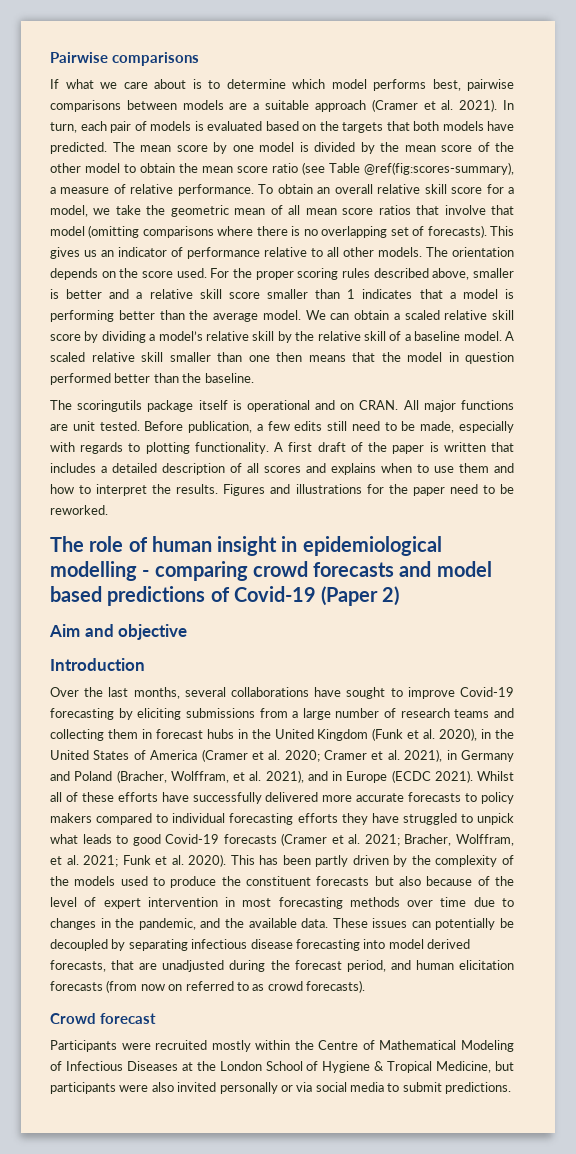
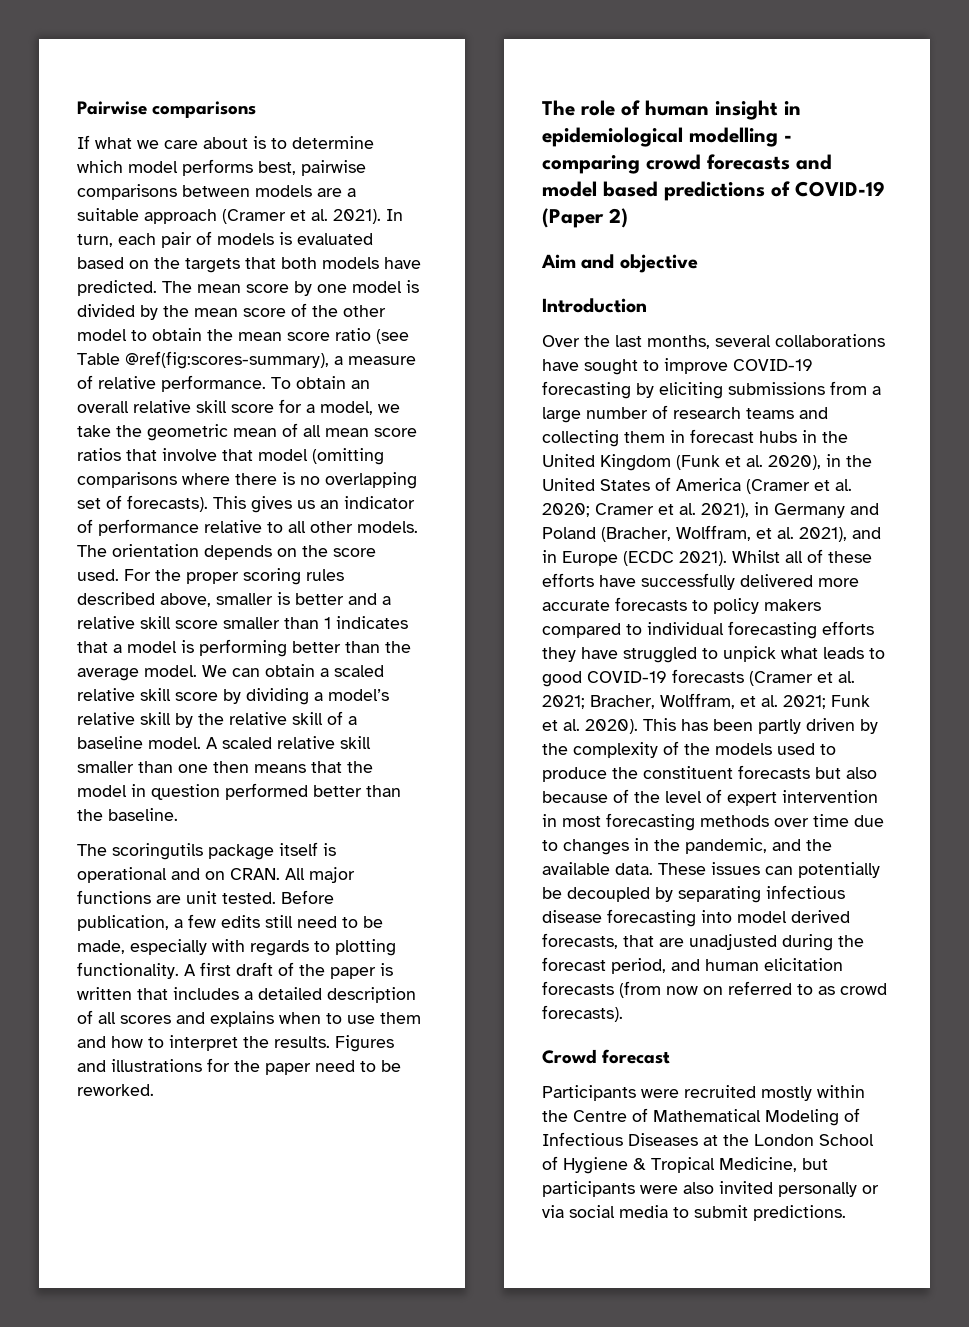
[233,586,316,602] Covid-19 -> [795,181,885,197] COVID-19
[459,687,514,697] Covid-19 -> [733,359,813,371] COVID-19
[165,834,220,844] Covid-19 -> [587,671,667,683] COVID-19

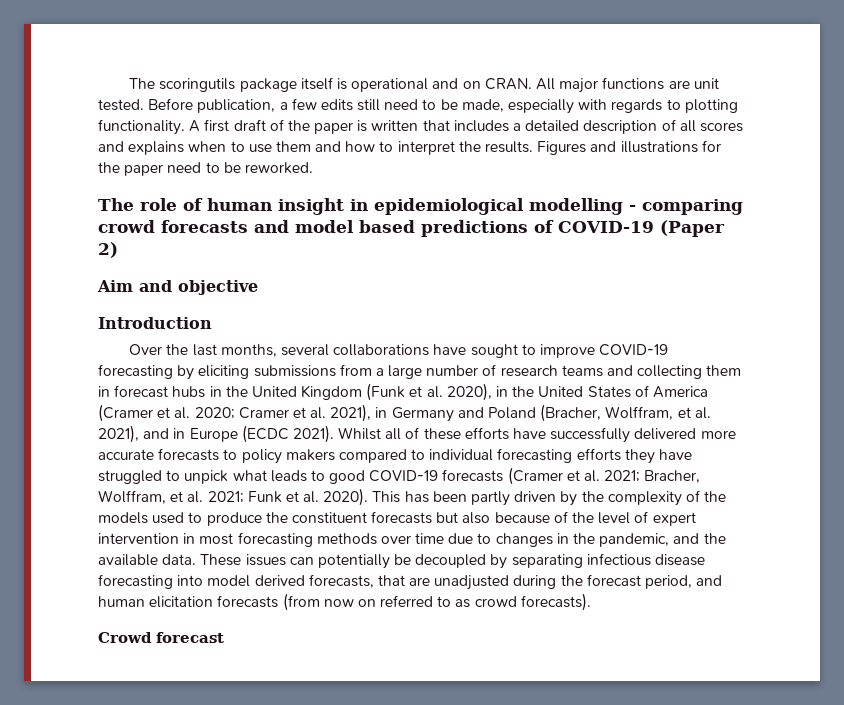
[77,101,257,118] [77,135,374,149] [77,159,366,176] [77,184,356,200] [77,208,403,224] [77,231,373,248] [77,257,421,273] [77,280,419,296] [77,303,386,320] [77,328,409,344] [77,351,416,369] [77,375,370,392] [77,399,400,415] [77,423,417,441] [77,448,384,465] [77,472,417,489] [77,495,415,513] [77,519,418,536] [77,544,376,560] [77,568,344,585] [77,592,391,607] [77,616,408,629] [77,639,411,657] [77,664,384,681] [77,688,389,705] [77,711,357,728] [77,736,371,749] [77,761,373,773] [77,783,401,800] [77,808,178,821] Pairwise comparisons // If what we care about is to determine which model performs best, pairwise comparisons between models are a suitable approach (Cramer et al. 2021). In turn, each pair of models is evaluated based on the targets that both models have predicted. The mean score by one model is divided by the mean score of the other model to obtain the mean score ratio (see Table @ref(fig:scores-summary), a measure of relative performance. To obtain an overall relative skill score for a model, we take the geometric mean of all mean score ratios that involve that model (omitting comparisons where there is no overlapping set of forecasts). This gives us an indicator of performance relative to all other models. The orientation depends on the score used. For the proper scoring rules described above, smaller is better and a relative skill score smaller than 1 indicates that a model is performing better than the average model. We can obtain a scaled relative skill score by dividing a model’s relative skill by the relative skill of a baseline model. A scaled relative skill smaller than one then means that the model in question performed better than the baseline. // -> (129, 83) none
[542,1085,865,1101] [542,1108,860,1126] [542,1132,874,1146] [542,1156,828,1174] [542,1181,879,1197] [542,1205,846,1221] // Participants were recruited mostly within the Centre of Mathematical Modeling of Infectious Diseases at the London School of Hygiene & Tropical Medicine, but participants were also invited personally or via social media to submit predictions. -> (224, 637) none

